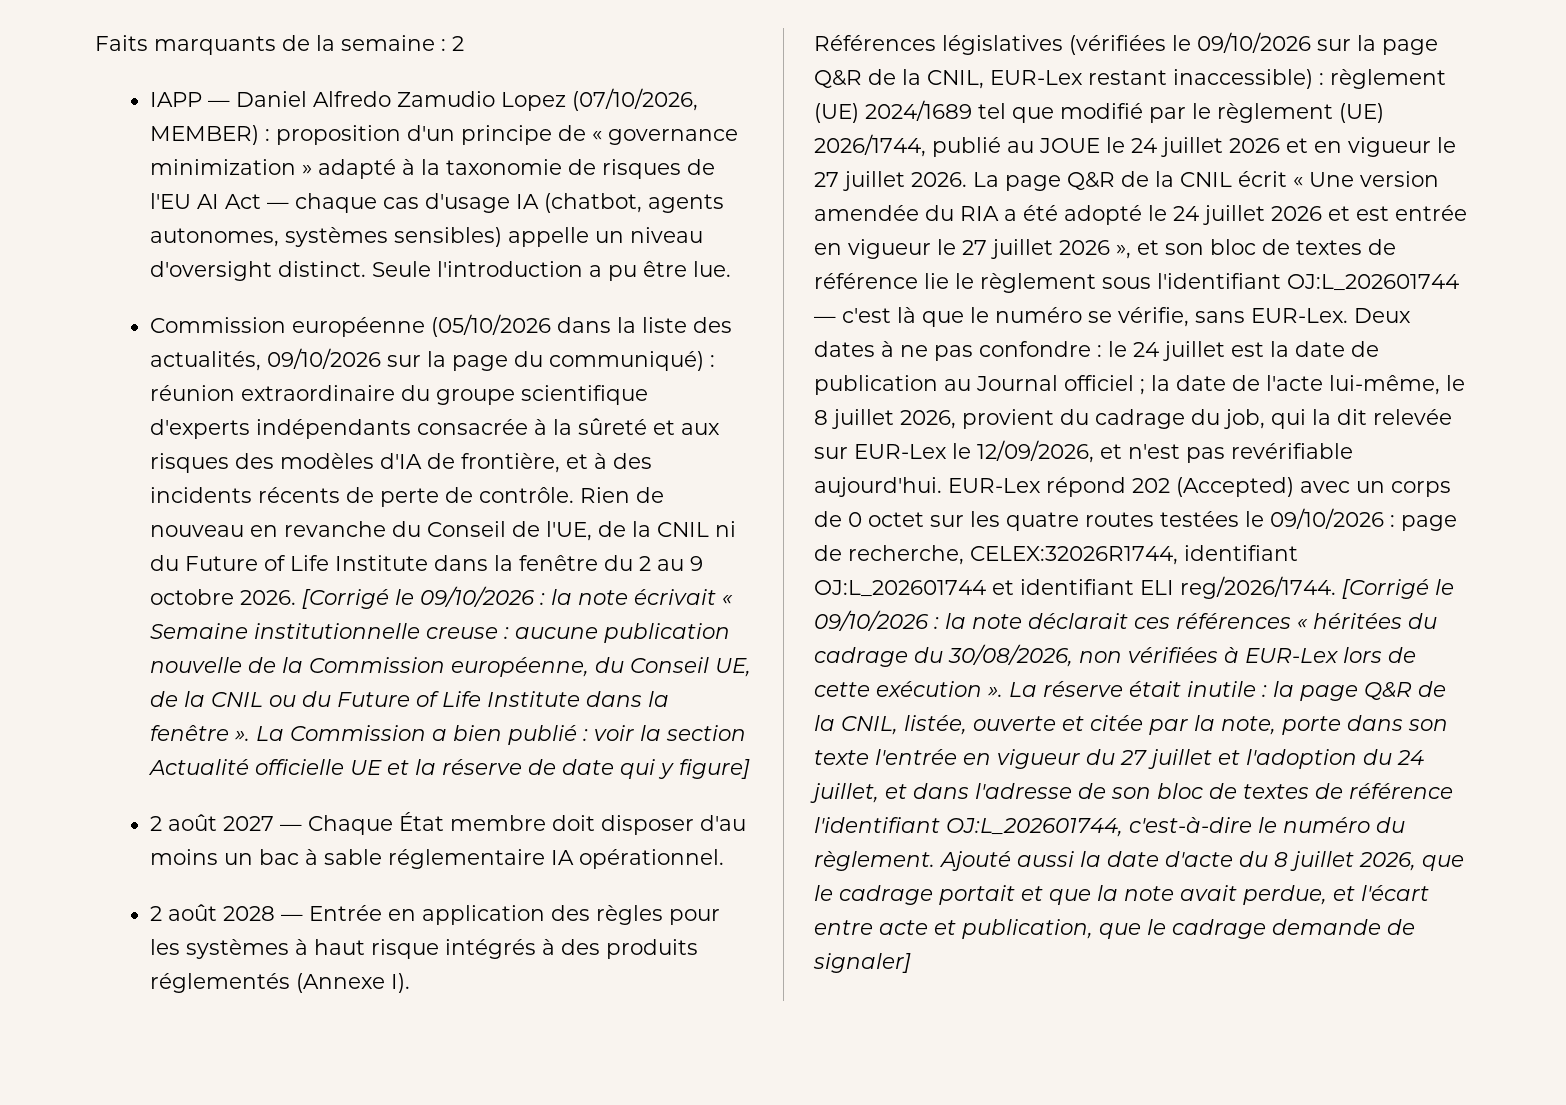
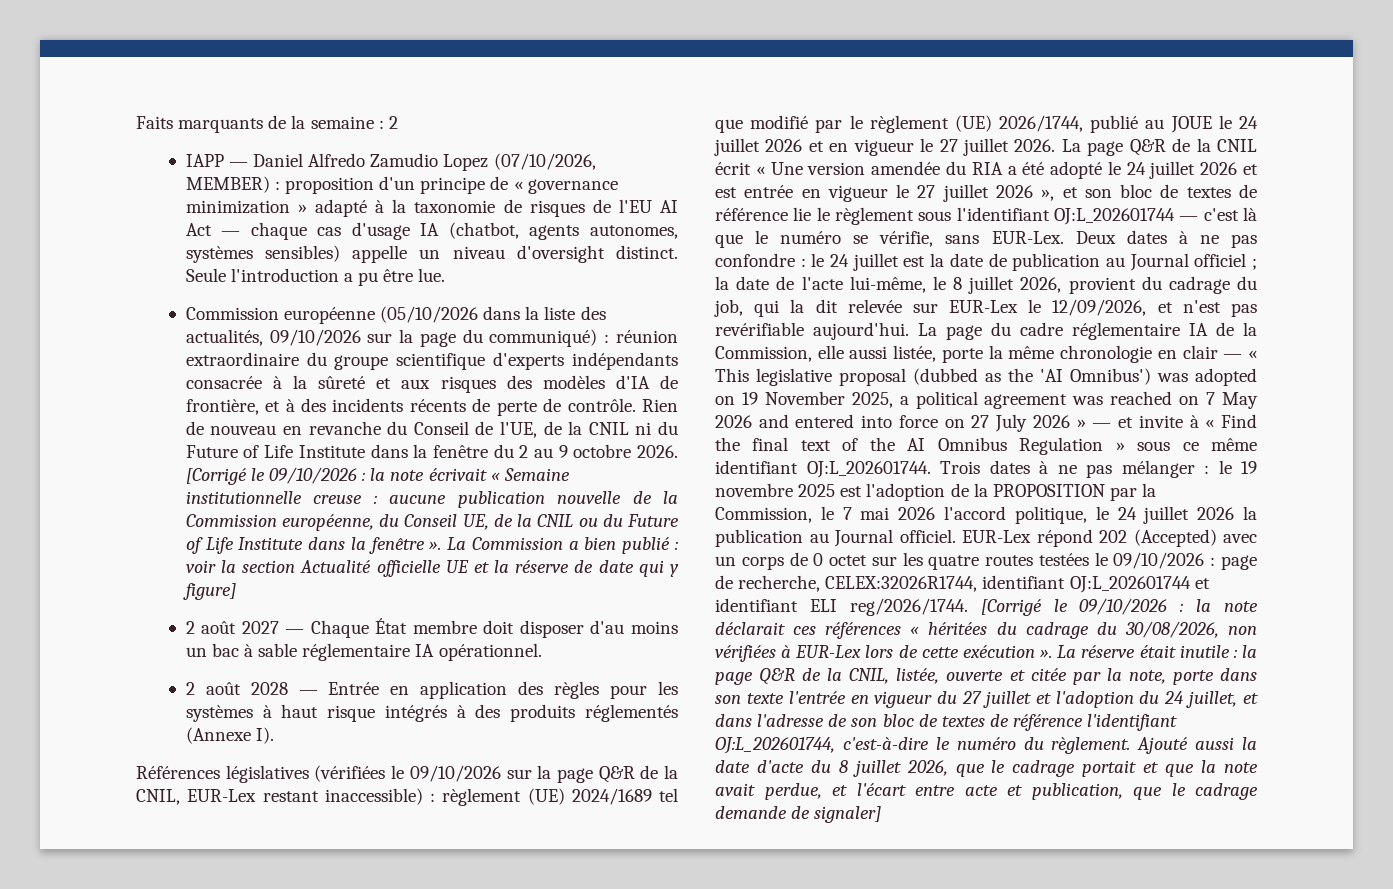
(942, 487) none -> [918,322,1257,340] [715,345,1257,363] [715,368,1257,386] [715,391,1258,409] [715,414,1257,432] [715,437,1257,455] [715,460,1257,478] [715,483,1157,501] [715,506,1257,524] [715,529,956,547] La page du cadre réglementaire IA de la Commission, elle aussi listée, porte la même chronologie en clair — « This legislative proposal (dubbed as the 'AI Omnibus') was adopted on 19 November 2025, a political agreement was reached on 7 May 2026 and entered into force on 27 July 2026 » — et invite à « Find the final text of the AI Omnibus Regulation » sous ce même identifiant OJ:L_202601744. Trois dates à ne pas mélanger : le 19 novembre 2025 est l'adoption de la PROPOSITION par la Commission, le 7 mai 2026 l'accord politique, le 24 juillet 2026 la publication au Journal officiel.

